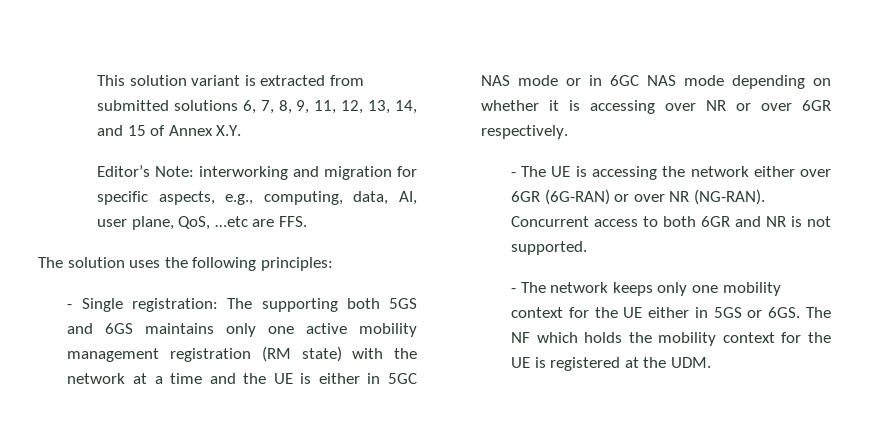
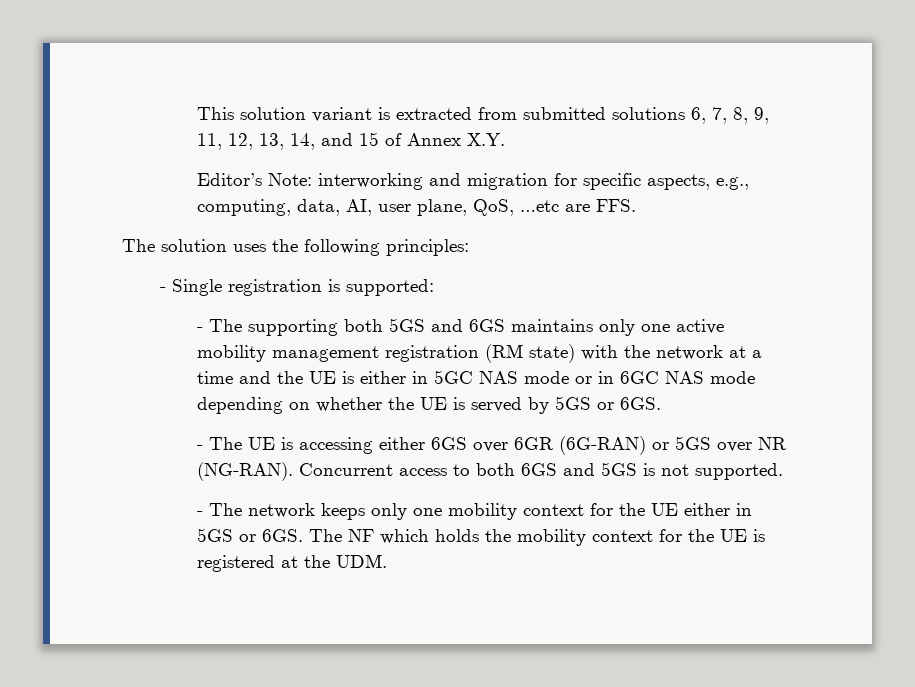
[131,298,218,312] registration: -> [227,279,434,296] [197,327,204,332] registration is supported: // -
[549,100,831,114] [481,125,569,139] it is accessing over NR or over 6GR respectively. -> [388,396,662,414] the UE is served by 5GS or 6GS.
[662,166,795,177] the network either -> [379,437,468,450] either 6GS
(630, 198) none -> [675,436,712,450] 5GS
[700,216,786,227] 6GR and NR -> [521,462,638,476] 6GS and 5GS

